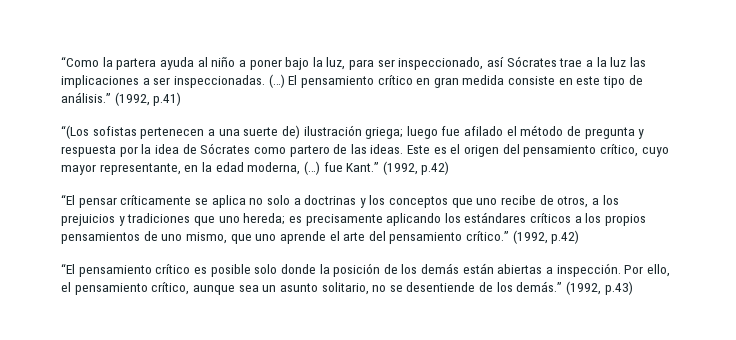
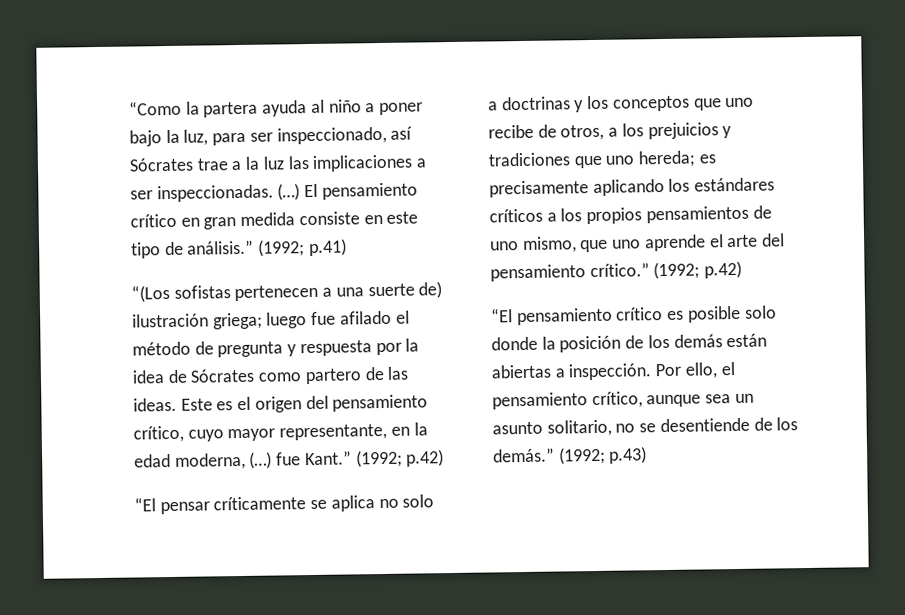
[114,92,150,106] (1992, -> [258,239,306,257] (1992;
[382,161,418,175] (1992, -> [355,449,403,468] (1992;
[512,230,548,244] (1992, -> [653,261,701,280] (1992;
[566,281,602,295] (1992, -> [557,446,606,465] (1992;

